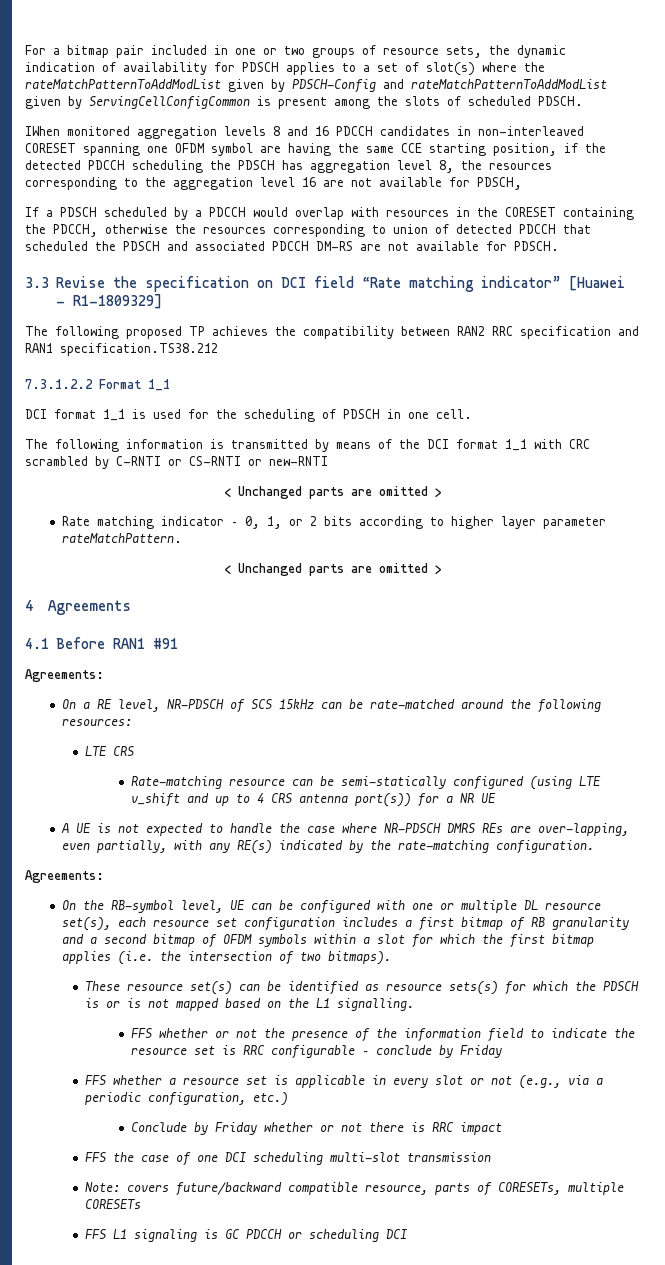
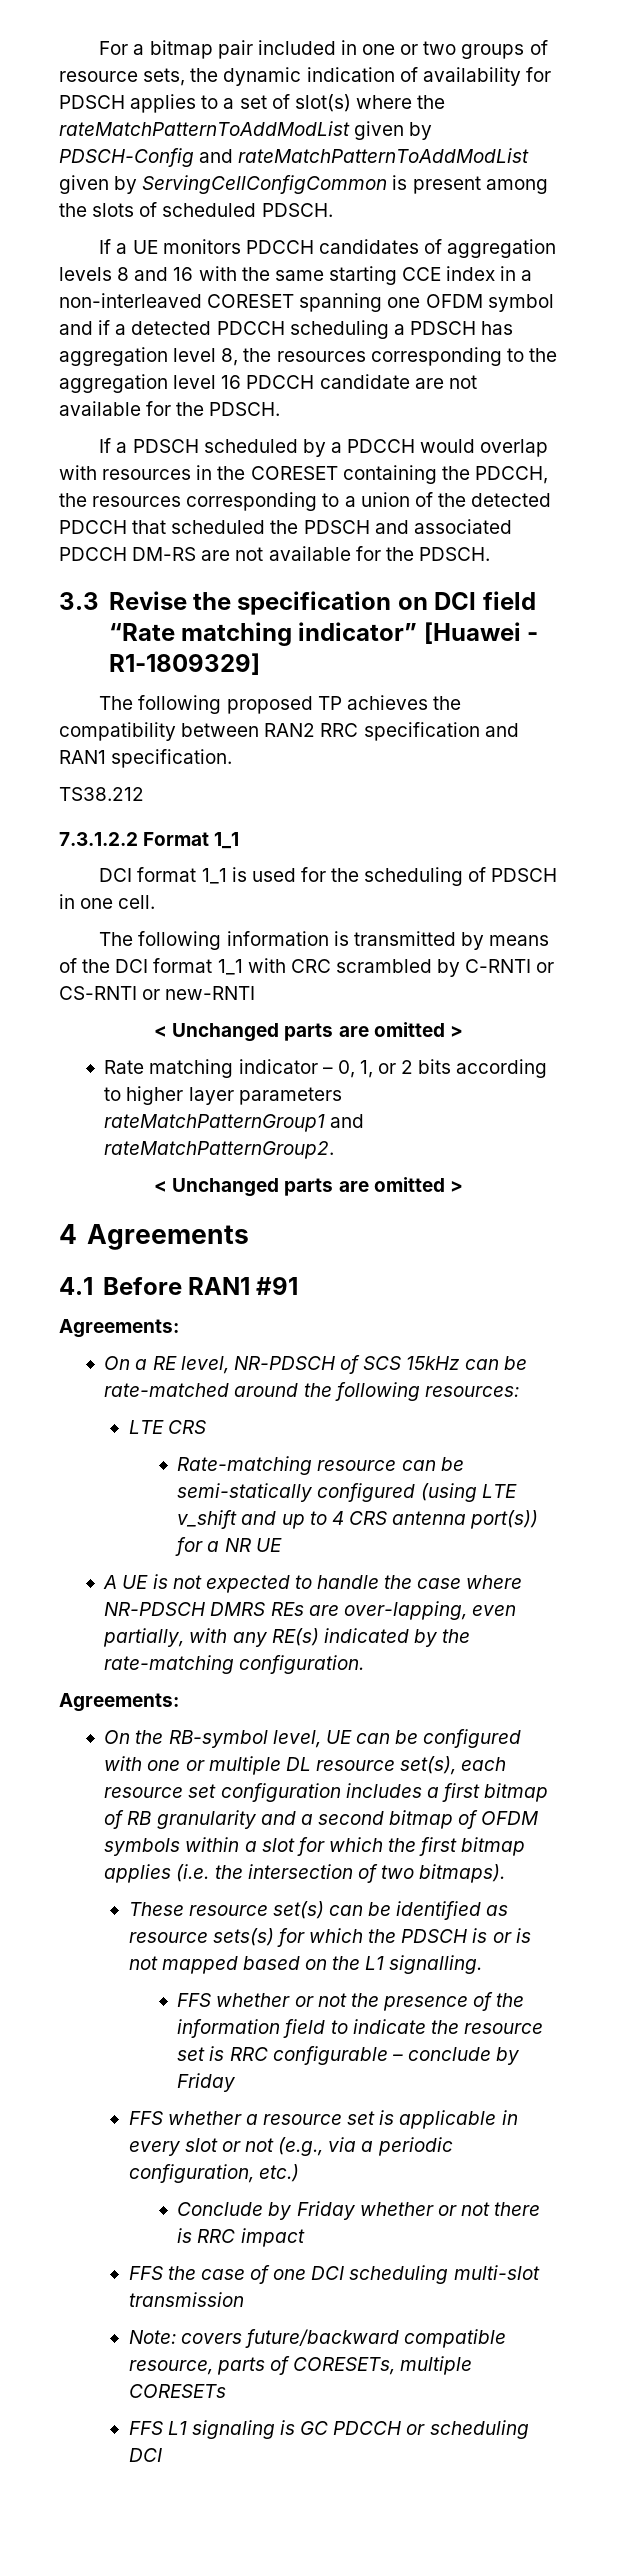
[25,126,130,136] IWhen monitored -> [99,239,443,254] If a UE monitors PDCCH candidates of
[336,126,471,136] PDCCH candidates in -> [198,266,533,285] with the same starting CCE index in a
[260,143,606,156] are having the same CCE starting position, if the -> [59,320,127,335] and if a
[210,160,231,170] the -> [393,324,405,335] a
[323,177,522,190] are not available for PDSCH, -> [246,374,477,389] [59,401,281,416] PDCCH candidate are not available for the PDSCH.
[105,224,386,237] otherwise the resources corresponding to -> [59,492,356,511] the resources corresponding to a
(449, 229) none -> [437,493,466,507] the
(507, 246) none -> [385,547,414,561] the
[60,343,218,356] specification.TS38.212 -> [111,749,233,768] [59,787,144,801] specification. // TS38.212
[543,517,607,529] [62,533,183,543] parameter rateMatchPattern. -> [238,1087,342,1105] [104,1114,365,1132] [104,1141,335,1159] parameters rateMatchPatternGroup1 and rateMatchPatternGroup2.

